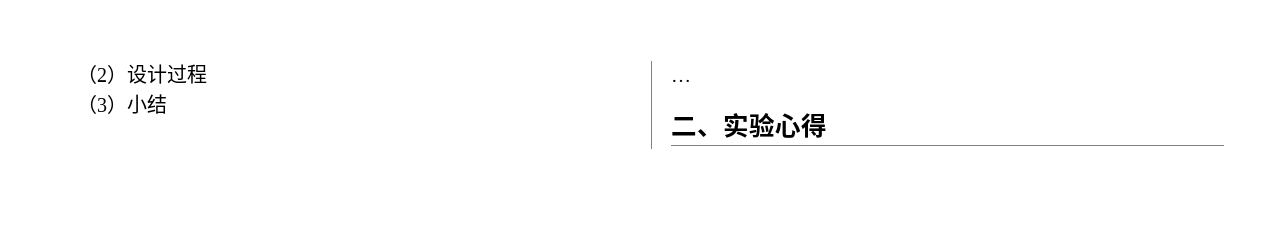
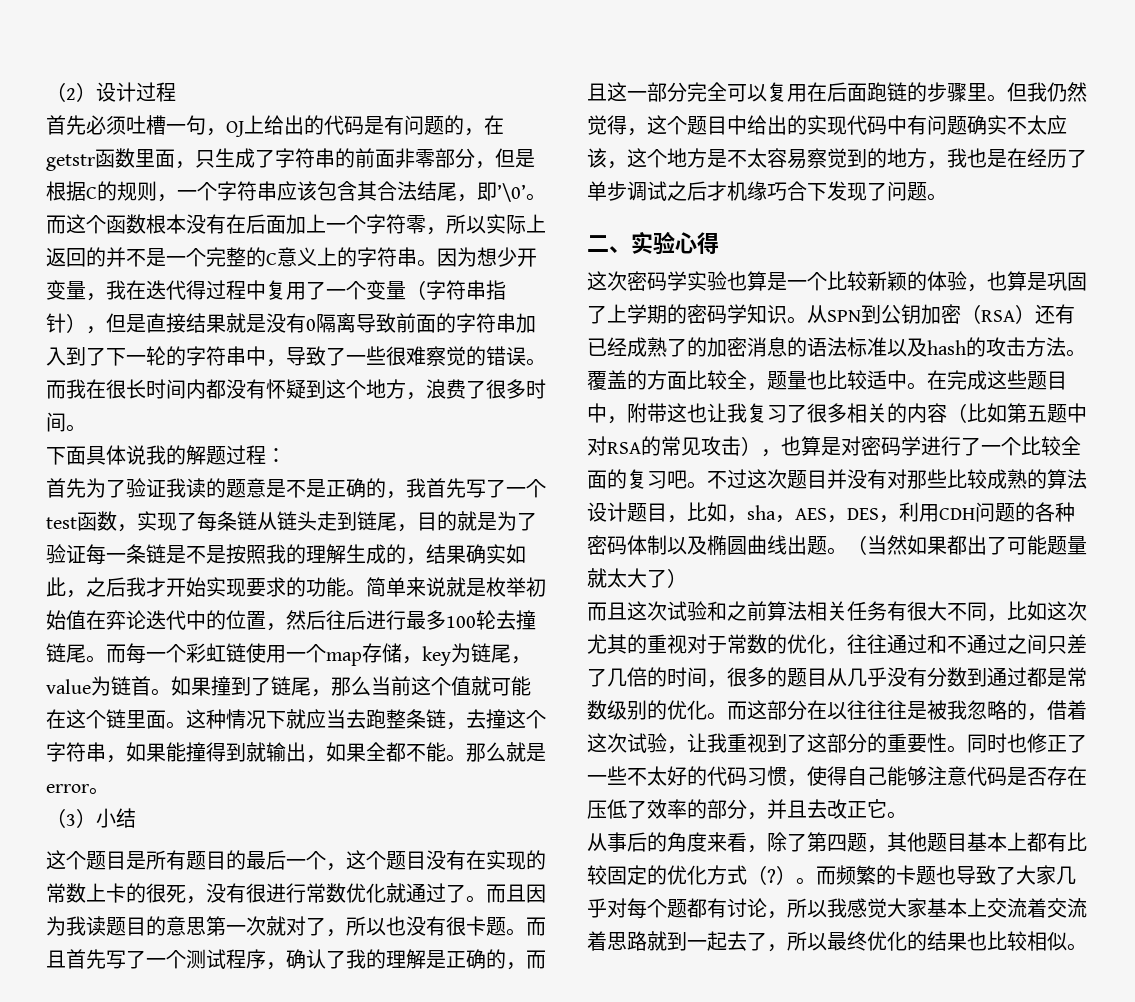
[77,94,167,114] [671,79,691,82] [671,113,827,138] （3）小结 // … // 二、实验心得 -> [46,115,504,137] [46,148,535,171] [46,181,546,202] [46,214,546,235] [46,247,537,267] [46,280,506,301] [46,313,536,334] [46,346,546,367] [46,379,546,400] [46,412,86,432] [46,445,286,465] [46,478,546,499] [46,511,537,532] [46,544,526,565] [46,577,546,598] [46,610,536,631] [46,643,531,666] [46,676,531,697] [46,709,546,730] [46,742,546,763] [46,784,109,795] [46,808,136,828] [46,850,546,871] [46,883,546,904] [46,916,546,937] [46,949,546,970] [587,82,1087,102] [587,115,1067,136] [587,148,1087,169] [587,181,947,201] [587,231,719,255] [587,271,1087,292] [587,304,1075,324] [587,337,1086,357] [587,370,1067,391] [587,403,1087,424] [587,436,1081,457] [587,469,1087,489] [587,502,1075,523] [587,535,1087,556] [587,568,687,588] [587,601,1087,622] [587,634,1087,655] [587,667,1087,688] [587,700,1087,721] [587,733,1087,754] [587,766,1087,787] [587,799,907,820] [587,832,1087,853] [587,865,1076,885] [587,898,1087,919] [587,931,1087,952] 首先必须吐槽一句，OJ上给出的代码是有问题的，在getstr函数里面，只生成了字符串的前面非零部分，但是根据C的规则，一个字符串应该包含其合法结尾，即’\0’。而这个函数根本没有在后面加上一个字符零，所以实际上返回的并不是一个完整的C意义上的字符串。因为想少开变量，我在迭代得过程中复用了一个变量（字符串指针），但是直接结果就是没有0隔离导致前面的字符串加入到了下一轮的字符串中，导致了一些很难察觉的错误。而我在很长时间内都没有怀疑到这个地方，浪费了很多时间。 // 下面具体说我的解题过程： // 首先为了验证我读的题意是不是正确的，我首先写了一个test函数，实现了每条链从链头走到链尾，目的就是为了验证每一条链是不是按照我的理解生成的，结果确实如此，之后我才开始实现要求的功能。简单来说就是枚举初始值在弈论迭代中的位置，然后往后进行最多100轮去撞链尾。而每一个彩虹链使用一个map存储，key为链尾，value为链首。如果撞到了链尾，那么当前这个值就可能在这个链里面。这种情况下就应当去跑整条链，去撞这个字符串，如果能撞得到就输出，如果全都不能。那么就是error。 // （3）小结 // 这个题目是所有题目的最后一个，这个题目没有在实现的常数上卡的很死，没有很进行常数优化就通过了。而且因为我读题目的意思第一次就对了，所以也没有很卡题。而且首先写了一个测试程序，确认了我的理解是正确的，而且这一部分完全可以复用在后面跑链的步骤里。但我仍然觉得，这个题目中给出的实现代码中有问题确实不太应该，这个地方是不太容易察觉到的地方，我也是在经历了单步调试之后才机缘巧合下发现了问题。 // 二、实验心得 // 这次密码学实验也算是一个比较新颖的体验，也算是巩固了上学期的密码学知识。从SPN到公钥加密（RSA）还有已经成熟了的加密消息的语法标准以及hash的攻击方法。覆盖的方面比较全，题量也比较适中。在完成这些题目中，附带这也让我复习了很多相关的内容（比如第五题中对RSA的常见攻击），也算是对密码学进行了一个比较全面的复习吧。不过这次题目并没有对那些比较成熟的算法设计题目，比如，sha，AES，DES，利用CDH问题的各种密码体制以及椭圆曲线出题。（当然如果都出了可能题量就太大了） // 而且这次试验和之前算法相关任务有很大不同，比如这次尤其的重视对于常数的优化，往往通过和不通过之间只差了几倍的时间，很多的题目从几乎没有分数到通过都是常数级别的优化。而这部分在以往往往是被我忽略的，借着这次试验，让我重视到了这部分的重要性。同时也修正了一些不太好的代码习惯，使得自己能够注意代码是否存在压低了效率的部分，并且去改正它。 // 从事后的角度来看，除了第四题，其他题目基本上都有比较固定的优化方式（?）。而频繁的卡题也导致了大家几乎对每个题都有讨论，所以我感觉大家基本上交流着交流着思路就到一起去了，所以最终优化的结果也比较相似。

